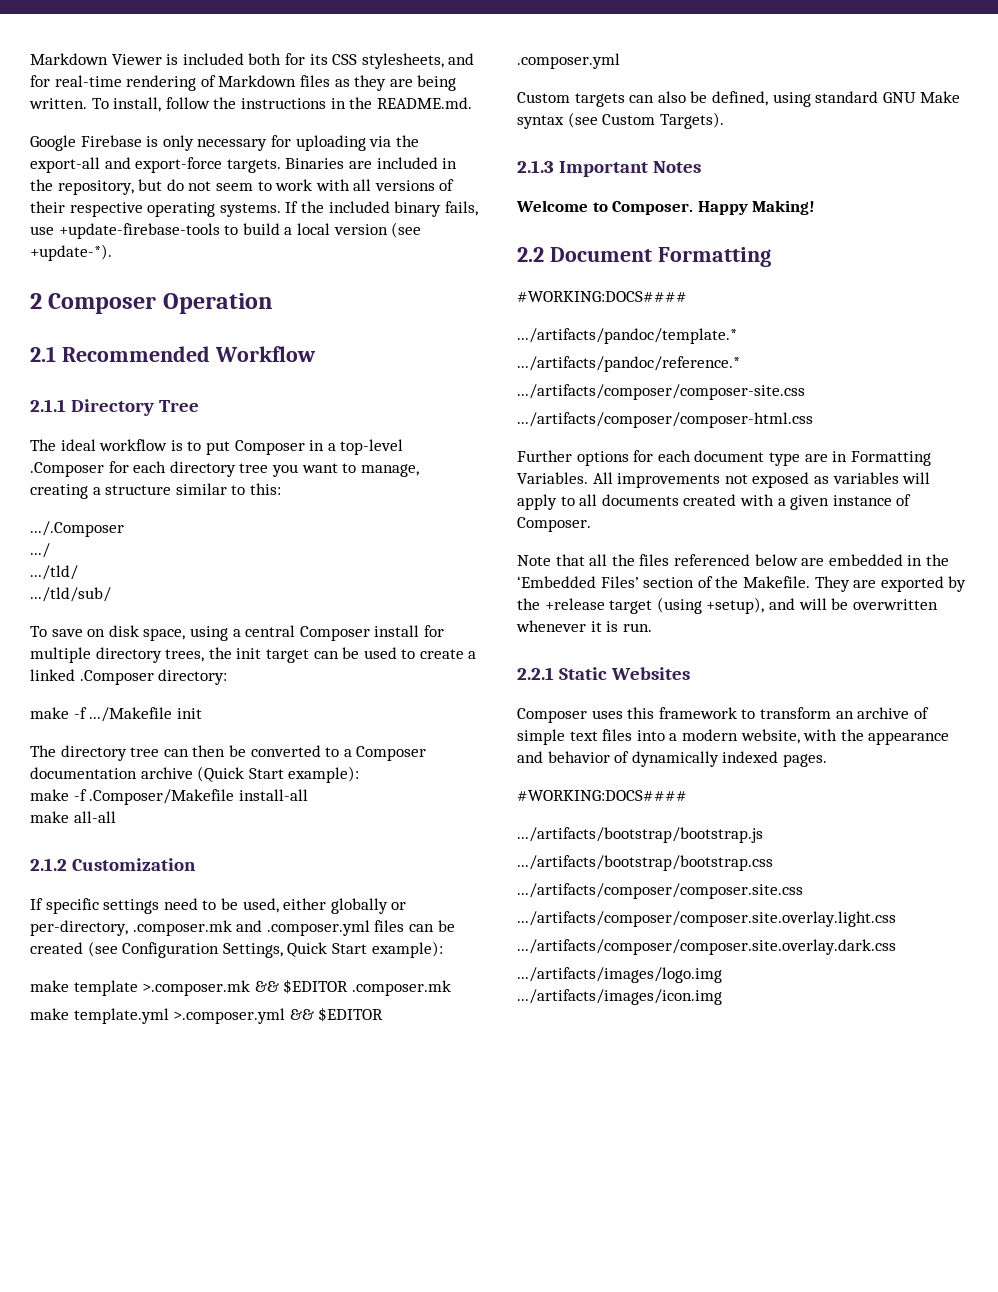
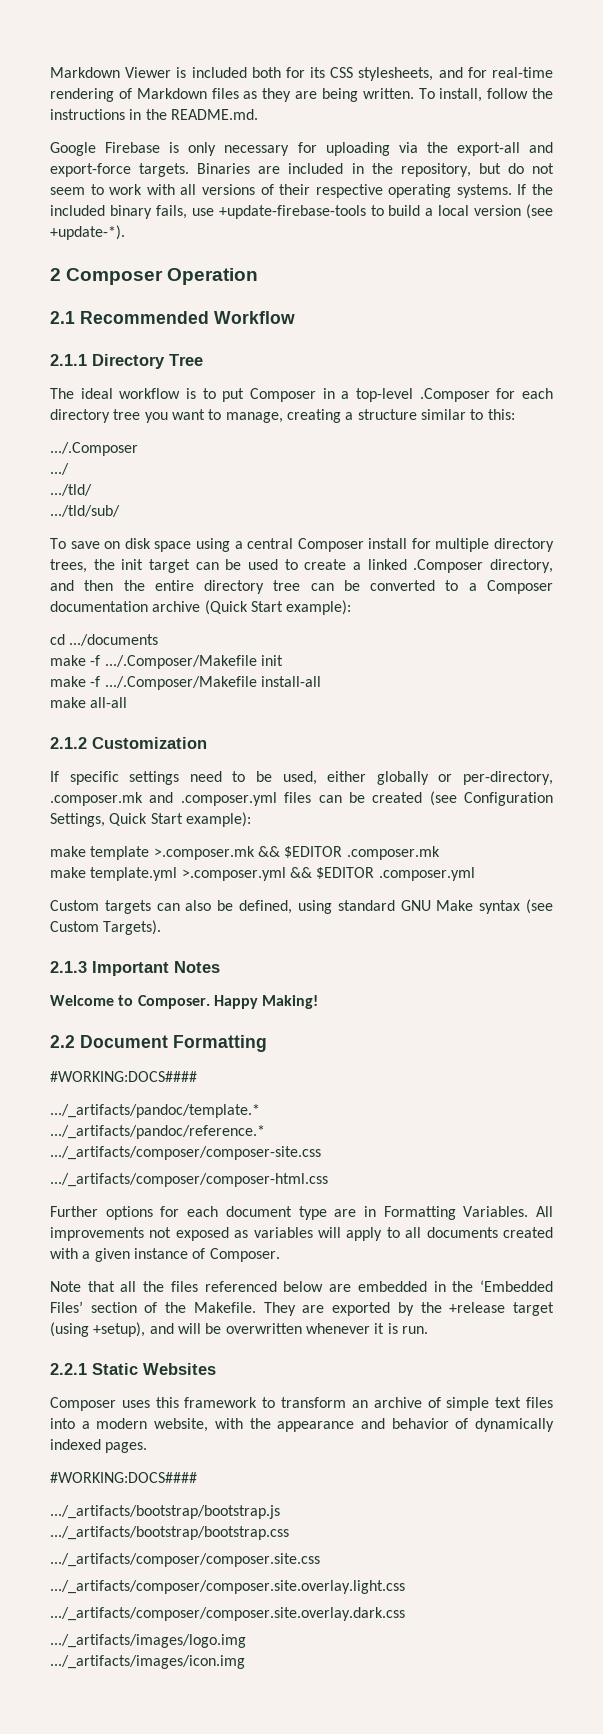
[143,628,186,641] space, -> [154,541,192,552] space
[158,669,228,685] [30,707,202,722] [30,745,56,757] directory: // make -f .../Makefile init // The -> [490,559,553,573] [50,580,194,591] directory, and then the entire
[192,745,226,757] then -> (334, 587) none
[30,789,235,805] // make -f .Composer/Makefile -> [50,634,159,646] [50,655,283,669] [50,676,257,690] // cd .../documents // make -f .../.Composer/Makefile init // make -f .../.Composer/Makefile
[517,328,737,344] [517,356,740,372] [517,384,805,400] [517,412,813,428] .../artifacts/pandoc/template.* // .../artifacts/pandoc/reference.* // .../artifacts/composer/composer-site.css // .../artifacts/composer/composer-html.css -> [50,1104,260,1118] [50,1125,265,1139] [50,1146,321,1160] [50,1173,328,1187] .../_artifacts/pandoc/template.* // .../_artifacts/pandoc/reference.* // .../_artifacts/composer/composer-site.css // .../_artifacts/composer/composer-html.css
[517,827,763,843] [517,855,773,871] [517,883,803,899] [517,911,896,927] [517,939,896,955] [517,967,722,983] [517,989,722,1005] .../artifacts/bootstrap/bootstrap.js // .../artifacts/bootstrap/bootstrap.css // .../artifacts/composer/composer.site.css // .../artifacts/composer/composer.site.overlay.light.css // .../artifacts/composer/composer.site.overlay.dark.css // .../artifacts/images/logo.img // .../artifacts/images/icon.img -> [50,1505,280,1519] [50,1526,289,1540] [50,1553,320,1567] [50,1580,405,1594] [50,1607,405,1621] [50,1634,246,1648] [50,1655,245,1669] .../_artifacts/bootstrap/bootstrap.js // .../_artifacts/bootstrap/bootstrap.css // .../_artifacts/composer/composer.site.css // .../_artifacts/composer/composer.site.overlay.light.css // .../_artifacts/composer/composer.site.overlay.dark.css // .../_artifacts/images/logo.img // .../_artifacts/images/icon.img

